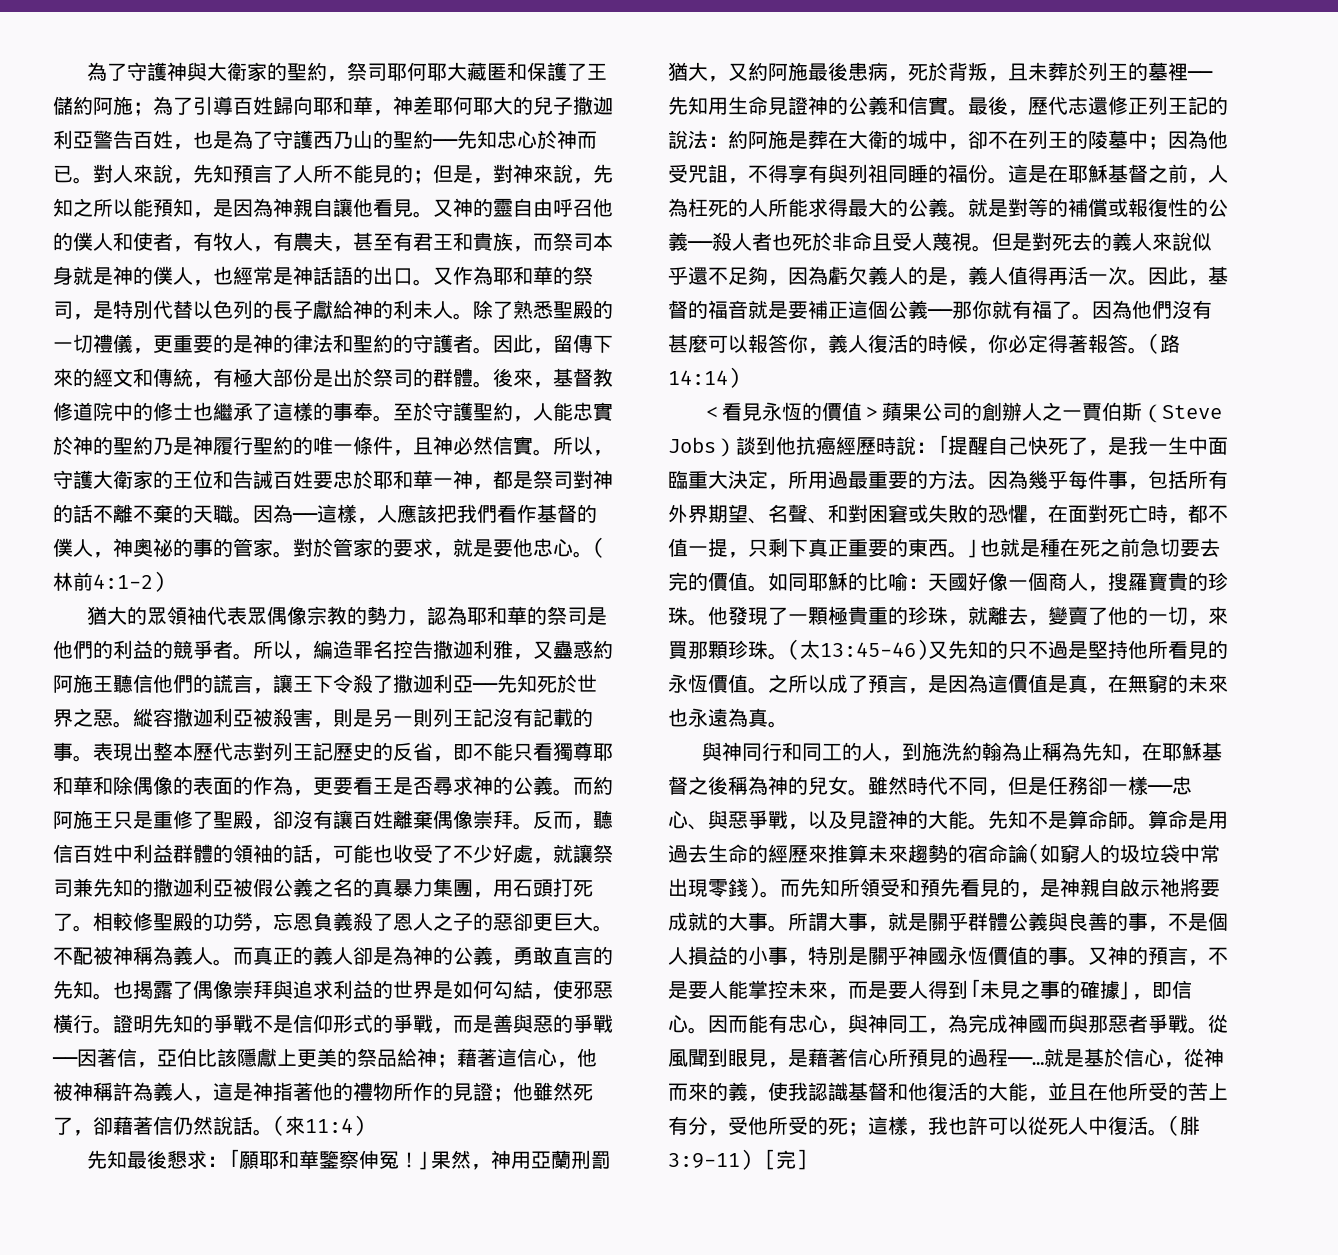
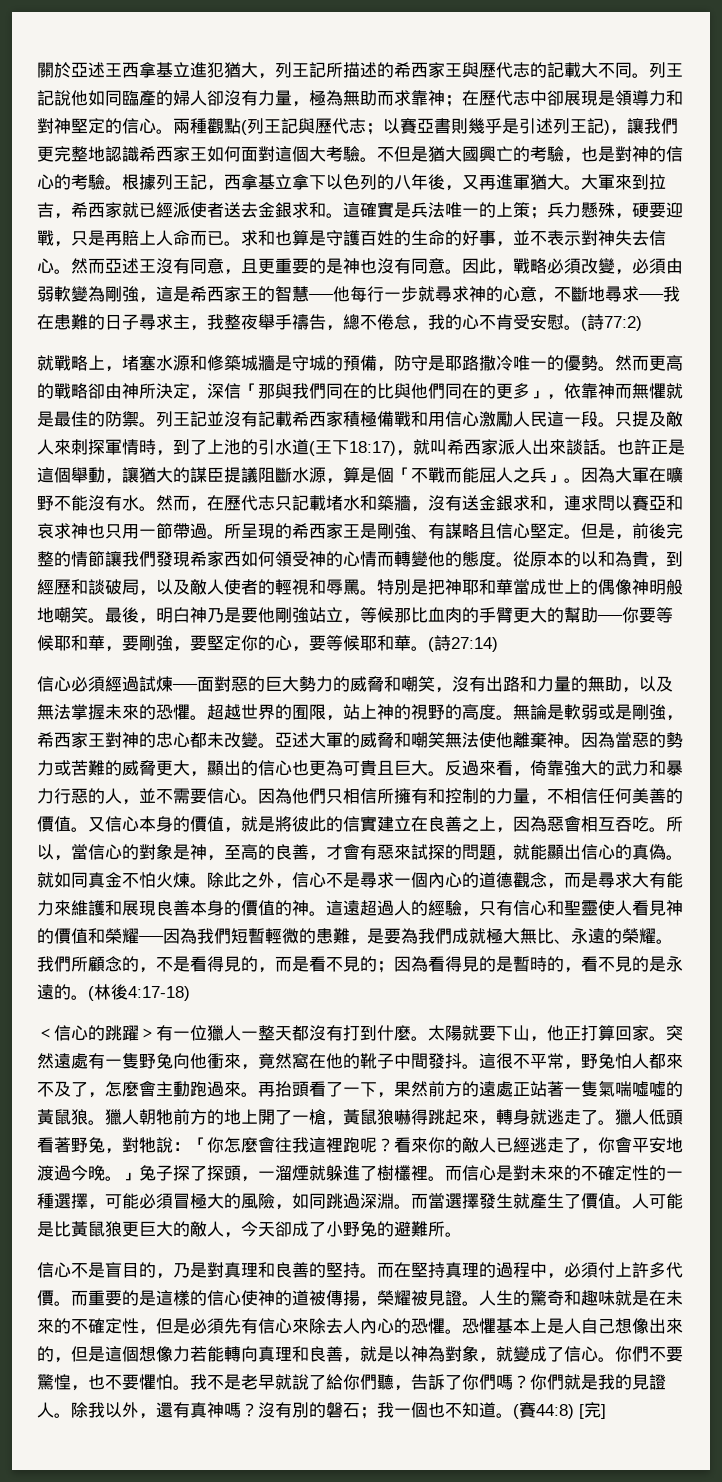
[86,62,607,82] [53,96,613,116] [53,130,597,150] [53,164,613,184] [53,198,613,218] [53,232,613,252] [53,266,593,286] [53,300,613,320] [53,334,613,354] [53,368,613,388] [53,402,613,422] [53,436,613,456] [53,470,613,490] [53,504,597,524] [53,537,605,558] [53,571,165,592] [86,606,607,626] [53,640,613,660] [53,674,597,694] [53,708,593,728] [53,742,613,762] [53,776,613,796] [53,810,613,830] [53,844,613,864] [53,878,593,898] [53,912,613,932] [53,946,613,966] [53,980,613,1000] [53,1014,613,1034] [52,1048,597,1068] [53,1082,593,1102] [53,1115,365,1136] [86,1149,611,1170] [668,62,1213,82] [668,96,1228,116] [668,130,1228,150] [668,164,1228,184] [668,198,1228,218] [668,232,1212,252] [668,266,1228,286] [668,300,1212,320] [668,333,1180,354] [668,367,740,388] [701,402,1222,423] [668,435,1228,457] [668,470,1228,490] [668,504,1228,524] [668,538,1220,558] [668,572,1228,592] [668,606,1228,626] [668,639,1228,660] [668,674,1228,694] [668,708,788,728] [701,742,1222,762] [668,776,1192,796] [668,810,1228,830] [668,843,1220,864] [668,877,1220,898] [668,912,1228,932] [668,946,1228,966] [668,979,1192,1000] [668,1014,1228,1034] [668,1048,1224,1068] [668,1082,1228,1102] [668,1115,1200,1136] [668,1149,752,1170] 為了守護神與大衛家的聖約，祭司耶何耶大藏匿和保護了王儲約阿施；為了引導百姓歸向耶和華，神差耶何耶大的兒子撒迦利亞警告百姓，也是為了守護西乃山的聖約──先知忠心於神而已。對人來說，先知預言了人所不能見的；但是，對神來說，先知之所以能預知，是因為神親自讓他看見。又神的靈自由呼召他的僕人和使者，有牧人，有農夫，甚至有君王和貴族，而祭司本身就是神的僕人，也經常是神話語的出口。又作為耶和華的祭司，是特別代替以色列的長子獻給神的利未人。除了熟悉聖殿的一切禮儀，更重要的是神的律法和聖約的守護者。因此，留傳下來的經文和傳統，有極大部份是出於祭司的群體。後來，基督教修道院中的修士也繼承了這樣的事奉。至於守護聖約，人能忠實於神的聖約乃是神履行聖約的唯一條件，且神必然信實。所以，守護大衛家的王位和告誡百姓要忠於耶和華一神，都是祭司對神的話不離不棄的天職。因為──這樣，人應該把我們看作基督的僕人，神奧祕的事的管家。對於管家的要求，就是要他忠心。(林前4:1-2) // 猶大的眾領袖代表眾偶像宗教的勢力，認為耶和華的祭司是他們的利益的競爭者。所以，編造罪名控告撒迦利雅，又蠱惑約阿施王聽信他們的謊言，讓王下令殺了撒迦利亞──先知死於世界之惡。縱容撒迦利亞被殺害，則是另一則列王記沒有記載的事。表現出整本歷代志對列王記歷史的反省，即不能只看獨尊耶和華和除偶像的表面的作為，更要看王是否尋求神的公義。而約阿施王只是重修了聖殿，卻沒有讓百姓離棄偶像崇拜。反而，聽信百姓中利益群體的領袖的話，可能也收受了不少好處，就讓祭司兼先知的撒迦利亞被假公義之名的真暴力集團，用石頭打死了。相較修聖殿的功勞，忘恩負義殺了恩人之子的惡卻更巨大。不配被神稱為義人。而真正的義人卻是為神的公義，勇敢直言的先知。也揭露了偶像崇拜與追求利益的世界是如何勾結，使邪惡橫行。證明先知的爭戰不是信仰形式的爭戰，而是善與惡的爭戰──因著信，亞伯比該隱獻上更美的祭品給神；藉著這信心，他被神稱許為義人，這是神指著他的禮物所作的見證；他雖然死了，卻藉著信仍然說話。(來11:4) // 先知最後懇求：「願耶和華鑒察伸冤！」果然，神用亞蘭刑罰猶大，又約阿施最後患病，死於背叛，且未葬於列王的墓裡──先知用生命見證神的公義和信實。最後，歷代志還修正列王記的說法：約阿施是葬在大衛的城中，卻不在列王的陵墓中；因為他受咒詛，不得享有與列祖同睡的福份。這是在耶穌基督之前，人為枉死的人所能求得最大的公義。就是對等的補償或報復性的公義──殺人者也死於非命且受人蔑視。但是對死去的義人來說似乎還不足夠，因為虧欠義人的是，義人值得再活一次。因此，基督的福音就是要補正這個公義──那你就有福了。因為他們沒有甚麼可以報答你，義人復活的時候，你必定得著報答。(路14:14) // ＜看見永恆的價值＞蘋果公司的創辦人之一賈伯斯（Steve Jobs）談到他抗癌經歷時說：「提醒自己快死了，是我一生中面臨重大決定，所用過最重要的方法。因為幾乎每件事，包括所有外界期望、名聲、和對困窘或失敗的恐懼，在面對死亡時，都不值一提，只剩下真正重要的東西。」也就是種在死之前急切要去完的價值。如同耶穌的比喻：天國好像一個商人，搜羅寶貴的珍珠。他發現了一顆極貴重的珍珠，就離去，變賣了他的一切，來買那顆珍珠。(太13:45-46)又先知的只不過是堅持他所看見的永恆價值。之所以成了預言，是因為這價值是真，在無窮的未來也永遠為真。 // 與神同行和同工的人，到施洗約翰為止稱為先知，在耶穌基督之後稱為神的兒女。雖然時代不同，但是任務卻一樣──忠心、與惡爭戰，以及見證神的大能。先知不是算命師。算命是用過去生命的經歷來推算未來趨勢的宿命論(如窮人的圾垃袋中常出現零錢)。而先知所領受和預先看見的，是神親自啟示祂將要成就的大事。所謂大事，就是關乎群體公義與良善的事，不是個人損益的小事，特別是關乎神國永恆價值的事。又神的預言，不是要人能掌控未來，而是要人得到「未見之事的確據」，即信心。因而能有忠心，與神同工，為完成神國而與那惡者爭戰。從風聞到眼見，是藉著信心所預見的過程──…就是基於信心，從神而來的義，使我認識基督和他復活的大能，並且在他所受的苦上有分，受他所受的死；這樣，我也許可以從死人中復活。(腓3:9-11) -> [37,62,683,79] [37,90,683,107] [37,117,678,135] [37,145,683,163] [37,173,666,191] [37,201,683,219] [37,230,666,247] [37,258,683,275] [37,285,680,303] [37,314,642,331] [37,355,683,372] [37,383,683,400] [37,410,683,427] [37,439,685,456] [37,466,683,484] [37,494,683,512] [37,523,683,540] [37,551,683,568] [37,579,683,596] [37,607,673,624] [37,635,498,652] [37,676,673,693] [37,704,683,721] [37,732,683,748] [37,760,683,777] [37,788,683,805] [37,815,683,833] [37,843,683,861] [37,872,683,889] [37,899,683,917] [37,928,673,945] [37,956,683,973] [37,984,190,1001] [37,1025,683,1042] [37,1052,683,1070] [37,1080,683,1098] [37,1109,683,1126] [37,1136,683,1154] [37,1165,683,1182] [37,1193,683,1210] [37,1221,462,1238] [37,1262,683,1279] [37,1289,683,1307] [37,1318,683,1335] [37,1345,683,1363] [37,1374,666,1391] [37,1401,574,1419] 關於亞述王西拿基立進犯猶大，列王記所描述的希西家王與歷代志的記載大不同。列王記說他如同臨產的婦人卻沒有力量，極為無助而求靠神；在歷代志中卻展現是領導力和對神堅定的信心。兩種觀點(列王記與歷代志；以賽亞書則幾乎是引述列王記)，讓我們更完整地認識希西家王如何面對這個大考驗。不但是猶大國興亡的考驗，也是對神的信心的考驗。根據列王記，西拿基立拿下以色列的八年後，又再進軍猶大。大軍來到拉吉，希西家就已經派使者送去金銀求和。這確實是兵法唯一的上策；兵力懸殊，硬要迎戰，只是再賠上人命而已。求和也算是守護百姓的生命的好事，並不表示對神失去信心。然而亞述王沒有同意，且更重要的是神也沒有同意。因此，戰略必須改變，必須由弱軟變為剛強，這是希西家王的智慧──他每行一步就尋求神的心意，不斷地尋求──我在患難的日子尋求主，我整夜舉手禱告，總不倦怠，我的心不肯受安慰。(詩77:2) // 就戰略上，堵塞水源和修築城牆是守城的預備，防守是耶路撒冷唯一的優勢。然而更高的戰略卻由神所決定，深信「那與我們同在的比與他們同在的更多」，依靠神而無懼就是最佳的防禦。列王記並沒有記載希西家積極備戰和用信心激勵人民這一段。只提及敵人來刺探軍情時，到了上池的引水道(王下18:17)，就叫希西家派人出來談話。也許正是這個舉動，讓猶大的謀臣提議阻斷水源，算是個「不戰而能屈人之兵」。因為大軍在曠野不能沒有水。然而，在歷代志只記載堵水和築牆，沒有送金銀求和，連求問以賽亞和哀求神也只用一節帶過。所呈現的希西家王是剛強、有謀略且信心堅定。但是，前後完整的情節讓我們發現希家西如何領受神的心情而轉變他的態度。從原本的以和為貴，到經歷和談破局，以及敵人使者的輕視和辱罵。特別是把神耶和華當成世上的偶像神明般地嘲笑。最後，明白神乃是要他剛強站立，等候那比血肉的手臂更大的幫助──你要等候耶和華，要剛強，要堅定你的心，要等候耶和華。(詩27:14) // 信心必須經過試煉──面對惡的巨大勢力的威脅和嘲笑，沒有出路和力量的無助，以及無法掌握未來的恐懼。超越世界的囿限，站上神的視野的高度。無論是軟弱或是剛強，希西家王對神的忠心都未改變。亞述大軍的威脅和嘲笑無法使他離棄神。因為當惡的勢力或苦難的威脅更大，顯出的信心也更為可貴且巨大。反過來看，倚靠強大的武力和暴力行惡的人，並不需要信心。因為他們只相信所擁有和控制的力量，不相信任何美善的價值。又信心本身的價值，就是將彼此的信實建立在良善之上，因為惡會相互吞吃。所以，當信心的對象是神，至高的良善，才會有惡來試探的問題，就能顯出信心的真偽。就如同真金不怕火煉。除此之外，信心不是尋求一個內心的道德觀念，而是尋求大有能力來維護和展現良善本身的價值的神。這遠超過人的經驗，只有信心和聖靈使人看見神的價值和榮耀──因為我們短暫輕微的患難，是要為我們成就極大無比、永遠的榮耀。我們所顧念的，不是看得見的，而是看不見的；因為看得見的是暫時的，看不見的是永遠的。(林後4:17-18) // ＜信心的跳躍＞有一位獵人一整天都沒有打到什麼。太陽就要下山，他正打算回家。突然遠處有一隻野兔向他衝來，竟然窩在他的靴子中間發抖。這很不平常，野兔怕人都來不及了，怎麼會主動跑過來。再抬頭看了一下，果然前方的遠處正站著一隻氣喘噓噓的黃鼠狼。獵人朝牠前方的地上開了一槍，黃鼠狼嚇得跳起來，轉身就逃走了。獵人低頭看著野兔，對牠說：「你怎麼會往我這裡跑呢？看來你的敵人已經逃走了，你會平安地渡過今晚。」兔子探了探頭，一溜煙就躲進了樹欉裡。而信心是對未來的不確定性的一種選擇，可能必須冒極大的風險，如同跳過深淵。而當選擇發生就產生了價值。人可能是比黃鼠狼更巨大的敵人，今天卻成了小野兔的避難所。 // 信心不是盲目的，乃是對真理和良善的堅持。而在堅持真理的過程中，必須付上許多代價。而重要的是這樣的信心使神的道被傳揚，榮耀被見證。人生的驚奇和趣味就是在未來的不確定性，但是必須先有信心來除去人內心的恐懼。恐懼基本上是人自己想像出來的，但是這個想像力若能轉向真理和良善，就是以神為對象，就變成了信心。你們不要驚惶，也不要懼怕。我不是老早就說了給你們聽，告訴了你們嗎？你們就是我的見證人。除我以外，還有真神嗎？沒有別的磐石；我一個也不知道。(賽44:8)

